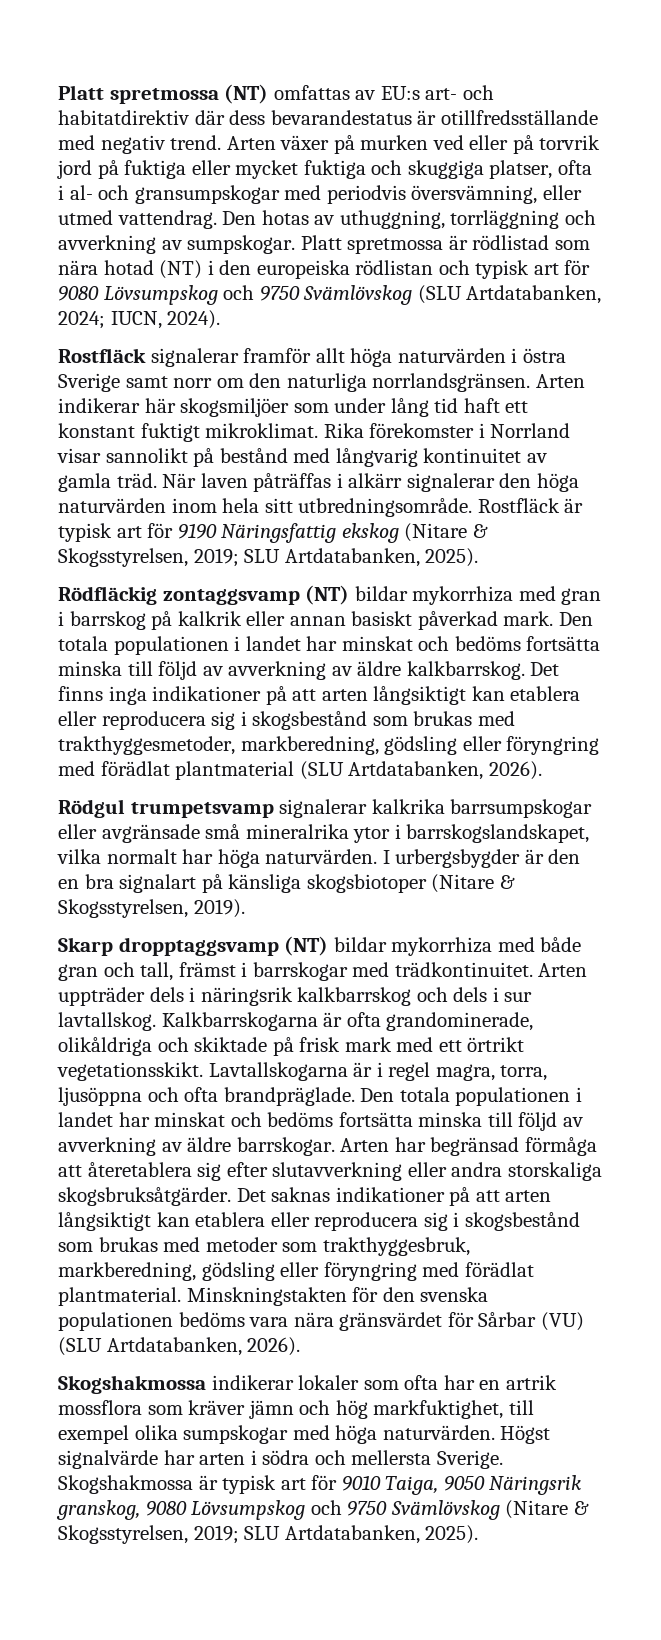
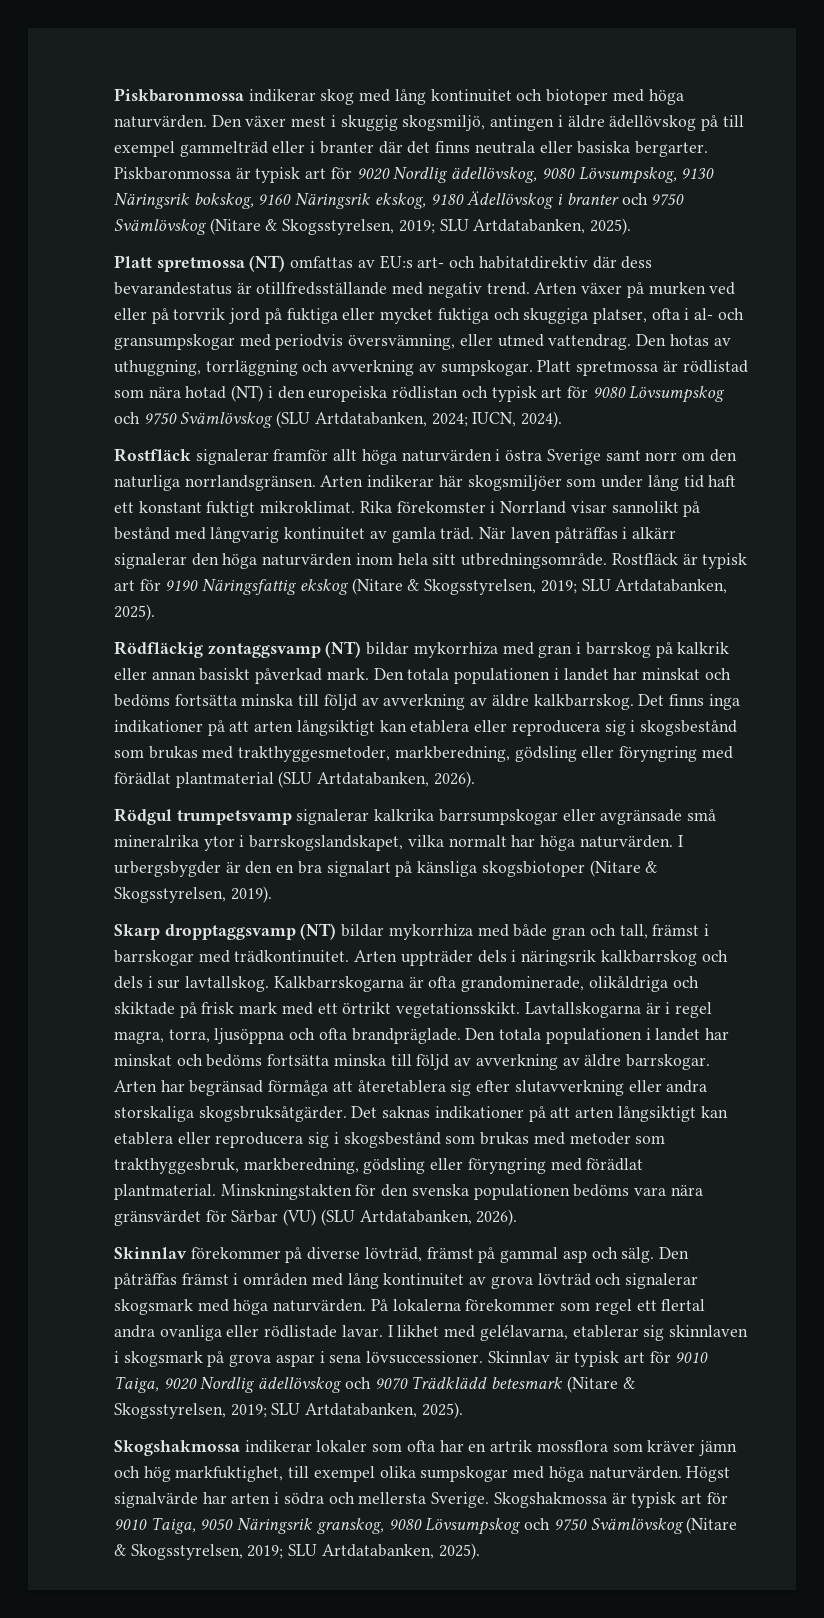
(58, 92) none -> [114,88,684,105] [114,115,744,131] [114,141,708,157] [114,167,715,184] [114,191,685,209] [114,218,632,235] Piskbaronmossa indikerar skog med lång kontinuitet och biotoper med höga naturvärden. Den växer mest i skuggig skogsmiljö, antingen i äldre ädellövskog på till exempel gammelträd eller i branter där det finns neutrala eller basiska bergarter. Piskbaronmossa är typisk art för 9020 Nordlig ädellövskog, 9080 Lövsumpskog, 9130 Näringsrik bokskog, 9160 Näringsrik ekskog, 9180 Ädellövskog i branter och 9750 Svämlövskog (Nitare & Skogsstyrelsen, 2019; SLU Artdatabanken, 2025). //
(301, 1346) none -> [114,1247,689,1263] [114,1273,698,1289] [114,1299,706,1315] [114,1324,748,1341] [114,1351,709,1367] [114,1376,635,1393] [114,1402,463,1419] // Skinnlav förekommer på diverse lövträd, främst på gammal asp och sälg. Den påträffas främst i områden med lång kontinuitet av grova lövträd och signalerar skogsmark med höga naturvärden. På lokalerna förekommer som regel ett flertal andra ovanliga eller rödlistade lavar. I likhet med gelélavarna, etablerar sig skinnlaven i skogsmark på grova aspar i sena lövsuccessioner. Skinnlav är typisk art för 9010 Taiga, 9020 Nordlig ädellövskog och 9070 Trädklädd betesmark (Nitare & Skogsstyrelsen, 2019; SLU Artdatabanken, 2025).

